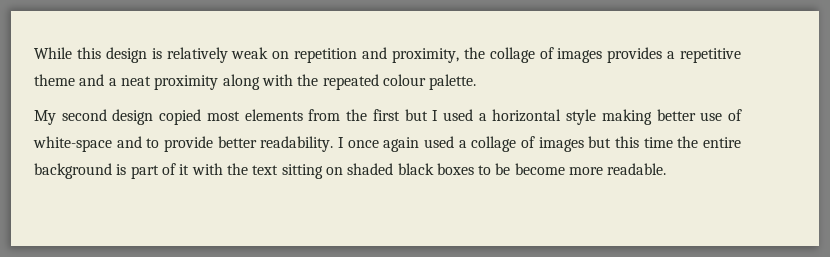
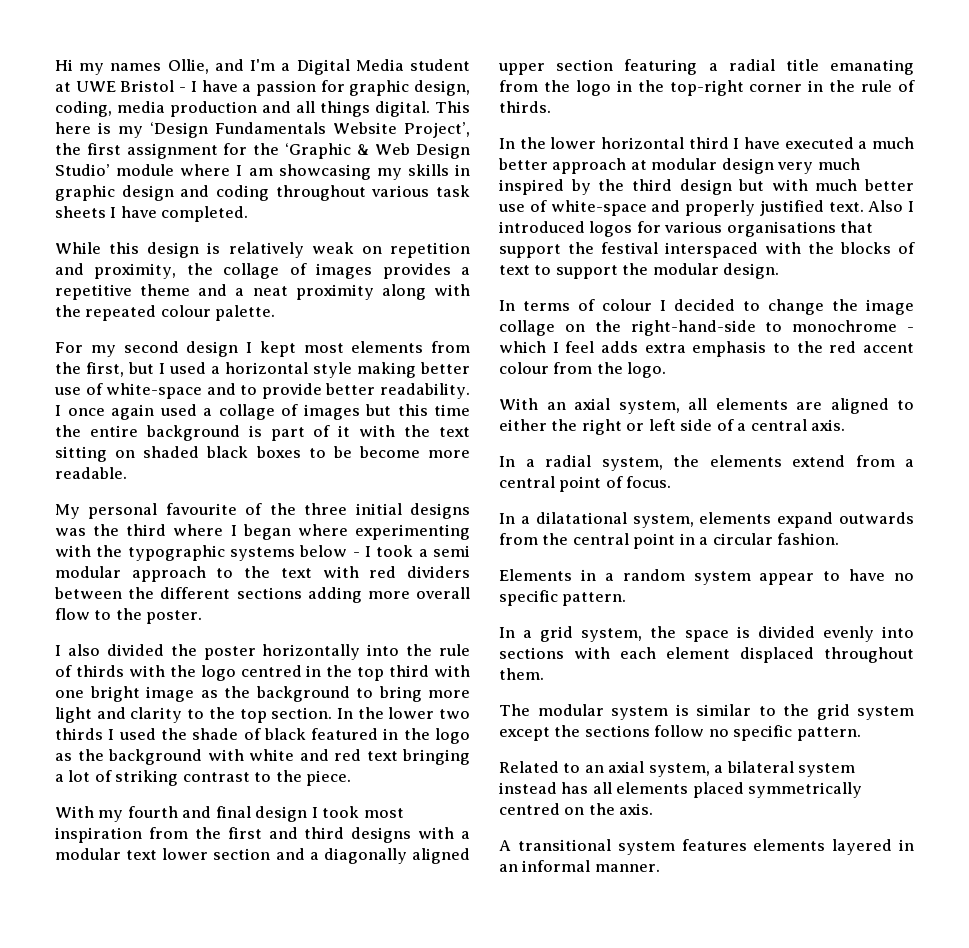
(34, 53) none -> [55,59,471,75] [55,80,470,96] [55,101,470,117] [55,122,470,138] [55,143,470,159] [55,164,470,180] [55,185,470,201] [55,206,249,222] Hi my names Ollie, and I'm a Digital Media student at UWE Bristol - I have a passion for graphic design, coding, media production and all things digital. This here is my ‘Design Fundamentals Website Project’, the first assignment for the ‘Graphic & Web Design Studio’ module where I am showcasing my skills in graphic design and coding throughout various task sheets I have completed. //
[34,109,202,125] My second design copied -> [55,341,296,357] For my second design I kept
[372,109,400,121] first -> [86,362,124,377] first,
(667, 169) none -> [55,503,470,519] [55,524,470,540] [55,545,470,561] [55,566,471,582] [54,587,470,603] [55,608,203,624] [55,644,470,660] [55,665,470,681] [55,686,470,702] [55,707,470,723] [55,728,471,744] [55,749,470,765] [55,770,352,786] [55,806,404,822] [55,827,470,843] [55,848,470,864] [498,59,914,75] [499,80,915,96] [499,101,551,113] [499,137,914,149] [498,158,860,174] [499,179,914,195] [498,200,914,216] [499,221,874,237] [499,242,915,258] [499,263,780,279] [499,299,914,315] [499,320,914,336] [499,341,914,357] [499,362,667,378] [499,398,914,414] [499,419,846,435] [499,455,914,471] [499,476,672,492] [499,512,914,528] [499,533,840,549] [499,569,914,585] [499,590,627,606] [499,626,914,642] [499,647,914,663] [499,668,544,680] [499,704,914,720] [499,725,861,741] [499,761,856,777] [499,782,863,798] [499,803,654,815] [499,839,914,855] [499,860,660,872] // My personal favourite of the three initial designs was the third where I began where experimenting with the typographic systems below - I took a semi modular approach to the text with red dividers between the different sections adding more overall flow to the poster. // I also divided the poster horizontally into the rule of thirds with the logo centred in the top third with one bright image as the background to bring more light and clarity to the top section. In the lower two thirds I used the shade of black featured in the logo as the background with white and red text bringing a lot of striking contrast to the piece. // With my fourth and final design I took most inspiration from the first and third designs with a modular text lower section and a diagonally aligned upper section featuring a radial title emanating from the logo in the top-right corner in the rule of thirds. // In the lower horizontal third I have executed a much better approach at modular design very much inspired by the third design but with much better use of white-space and properly justified text. Also I introduced logos for various organisations that support the festival interspaced with the blocks of text to support the modular design. // In terms of colour I decided to change the image collage on the right-hand-side to monochrome - which I feel adds extra emphasis to the red accent colour from the logo. // With an axial system, all elements are aligned to either the right or left side of a central axis. // In a radial system, the elements extend from a central point of focus. // In a dilatational system, elements expand outwards from the central point in a circular fashion. // Elements in a random system appear to have no specific pattern. // In a grid system, the space is divided evenly into sections with each element displaced throughout them. // The modular system is similar to the grid system except the sections follow no specific pattern. // Related to an axial system, a bilateral system instead has all elements placed symmetrically centred on the axis. // A transitional system features elements layered in an informal manner.

